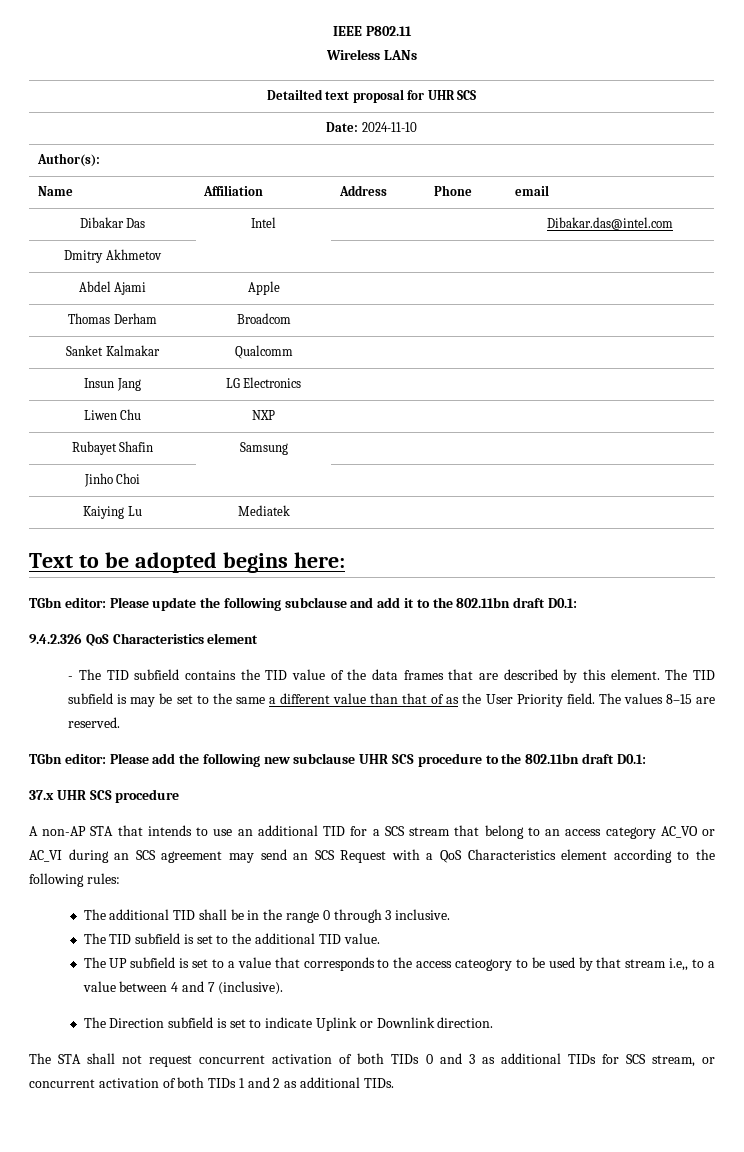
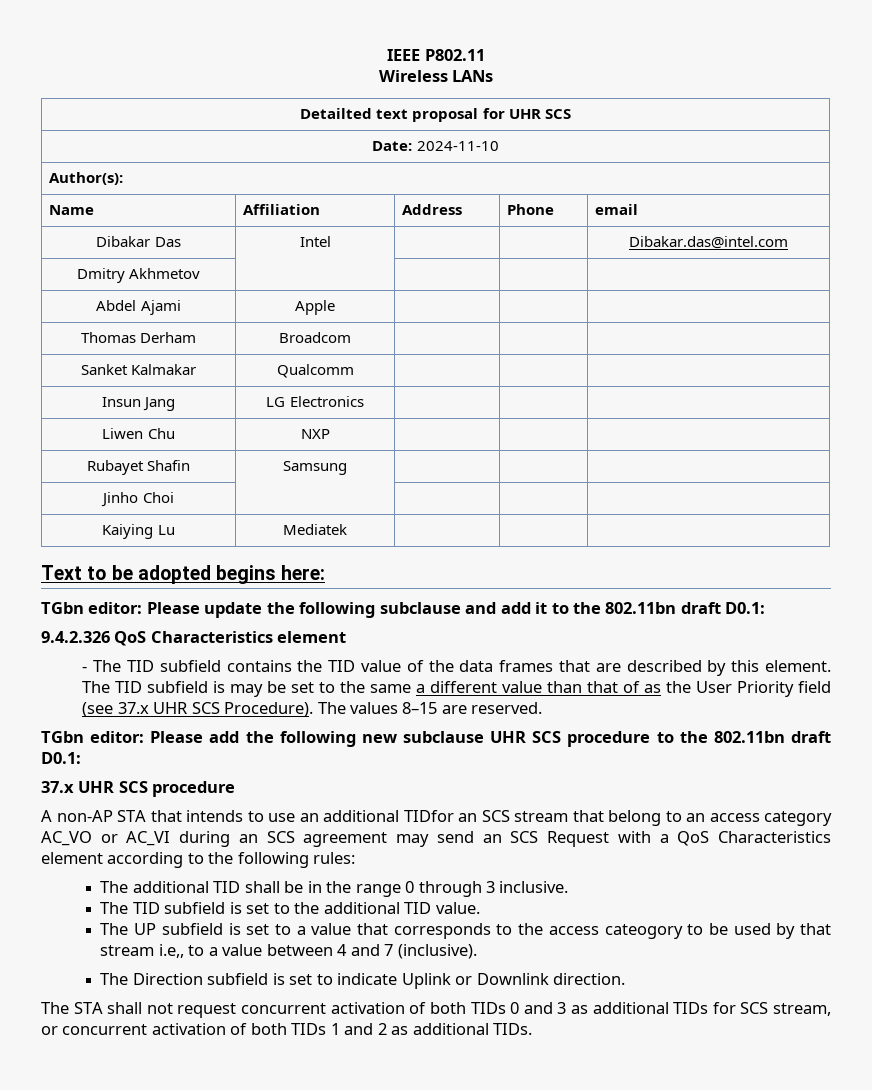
[566,693,595,704] field. -> [798,681,832,693] [82,702,314,717] field (see 37.x UHR SCS Procedure).
[323,826,380,836] TID for a -> [403,810,477,822] TIDfor an

